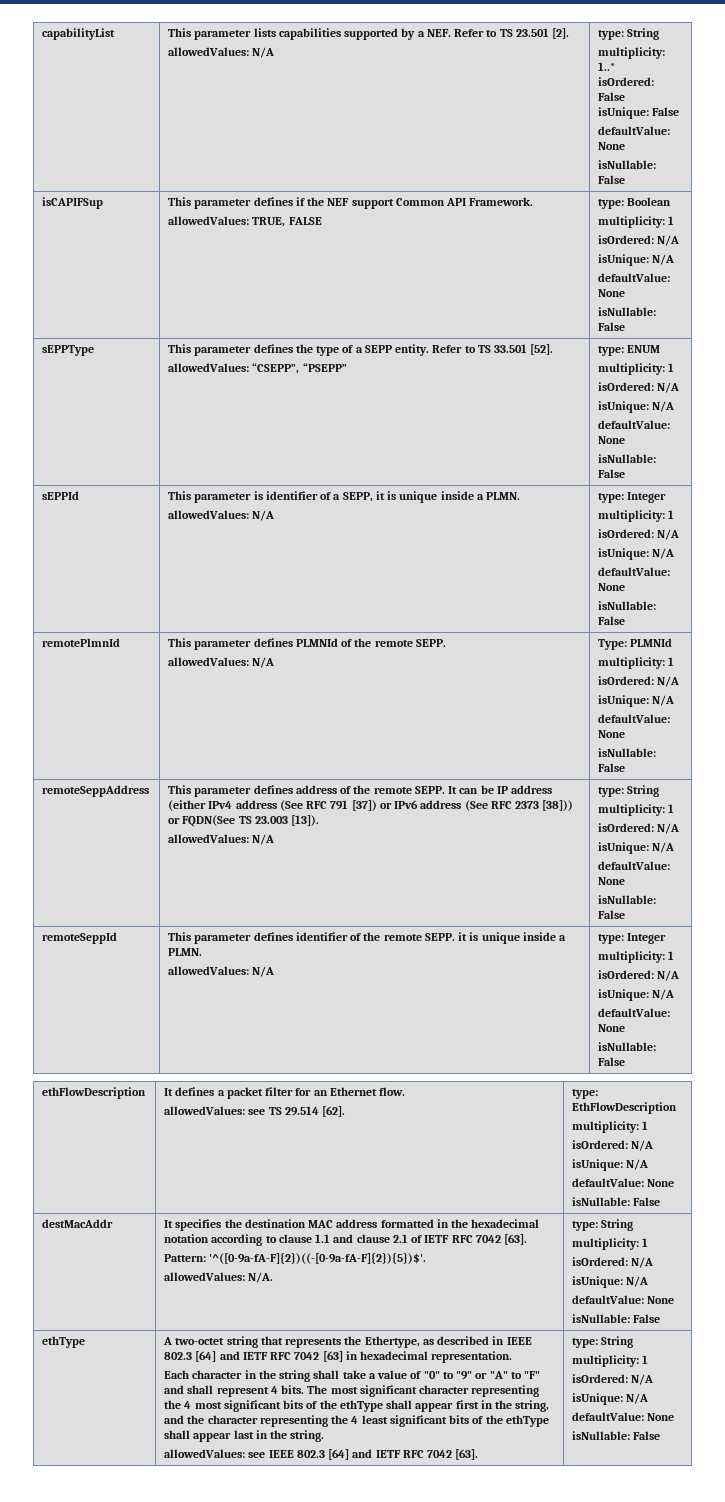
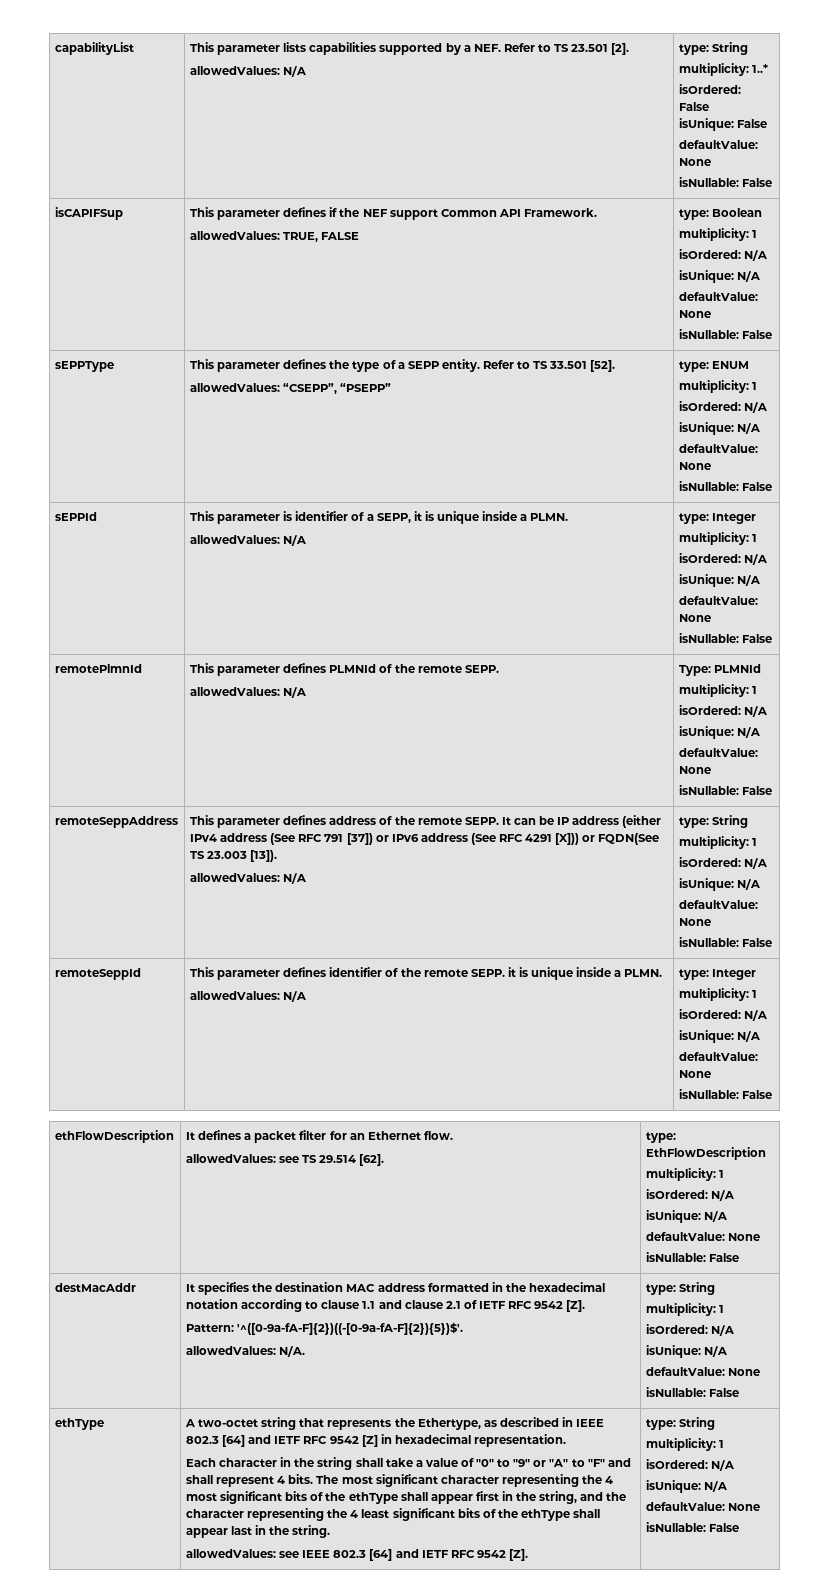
[515,800,574,811] 2373 [38])) -> [525,833,580,845] 4291 [X]))
[475,1234,528,1245] 7042 [63]. -> [534,1300,586,1312] 9542 [Z].
[294,1351,343,1362] 7042 [63] -> [329,1435,378,1447] 9542 [Z]
[427,1449,479,1460] 7042 [63]. -> [476,1549,528,1561] 9542 [Z].

